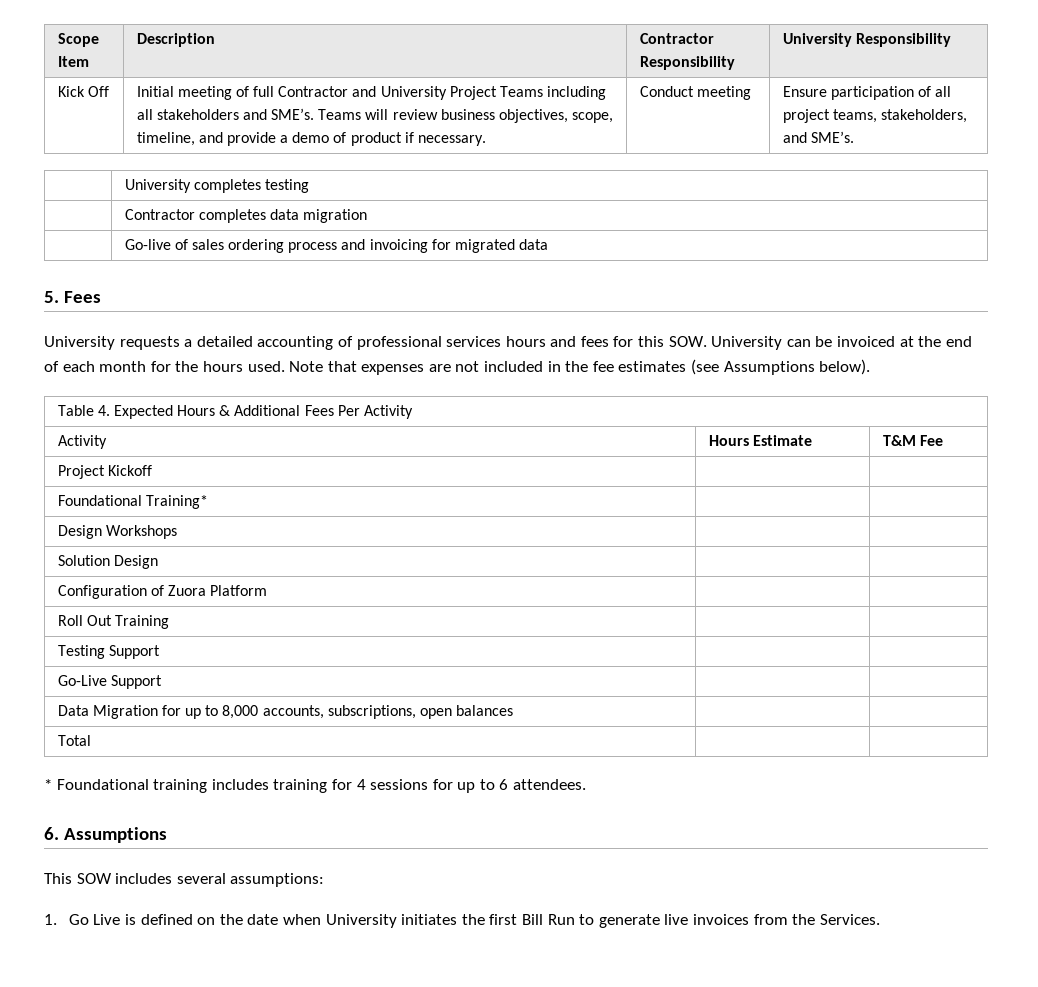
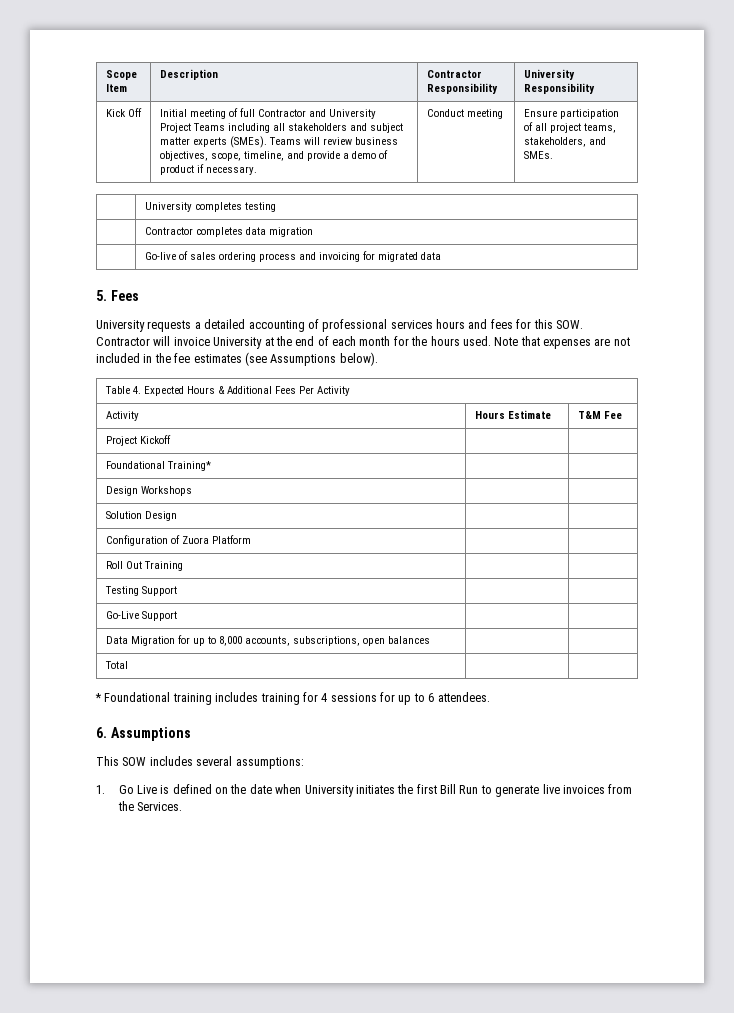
[271,108,315,120] SME’s. -> [369,123,403,133] [159,136,267,148] subject matter experts (SMEs).
[810,131,854,143] SME’s. -> [523,151,553,159] SMEs.
[711,336,896,350] University can be invoiced -> [96,336,263,349] Contractor will invoice University

